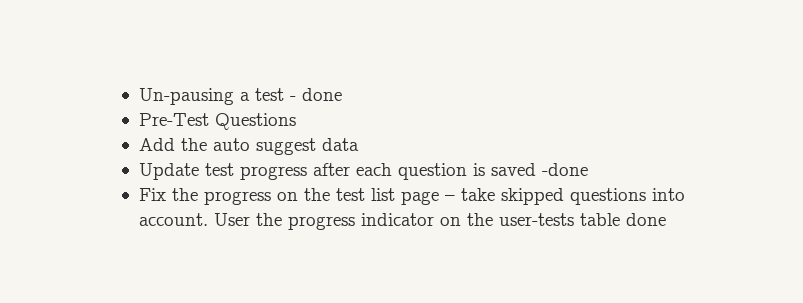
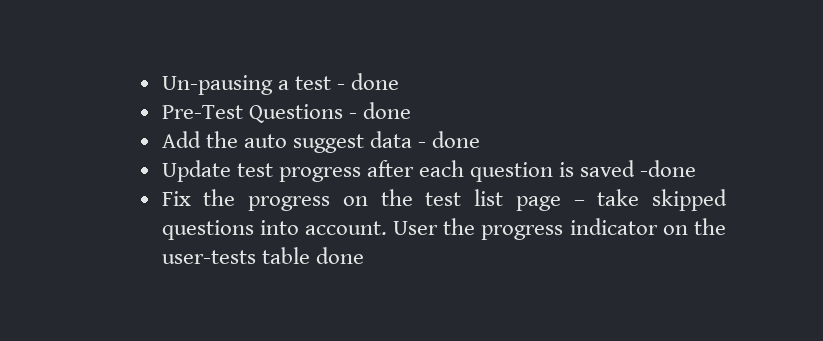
(296, 121) none -> [348,102,411,119] - done
(359, 144) none -> [417,131,481,148] - done

